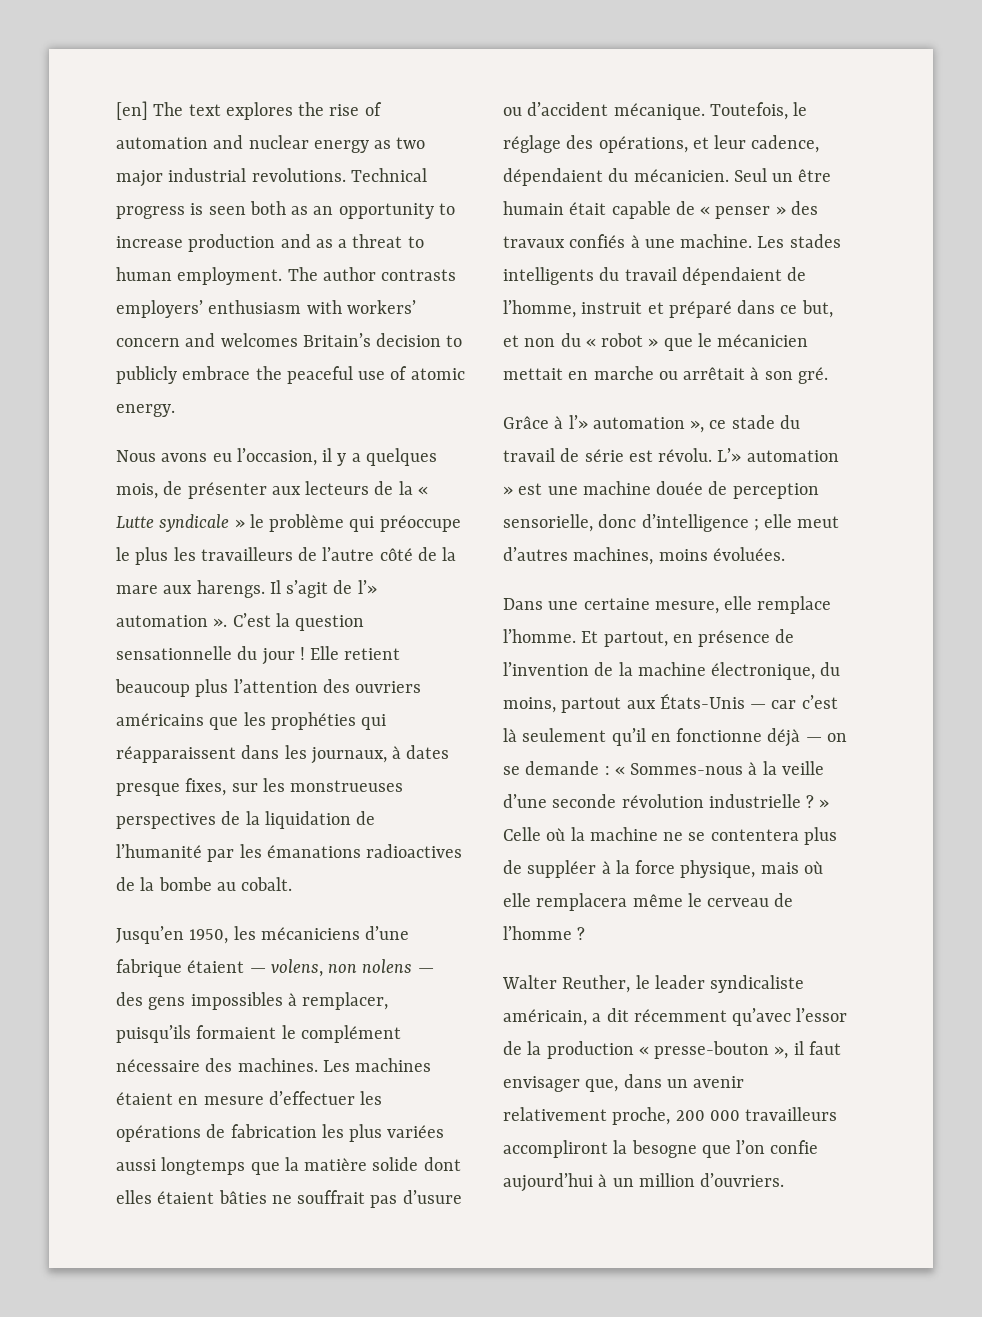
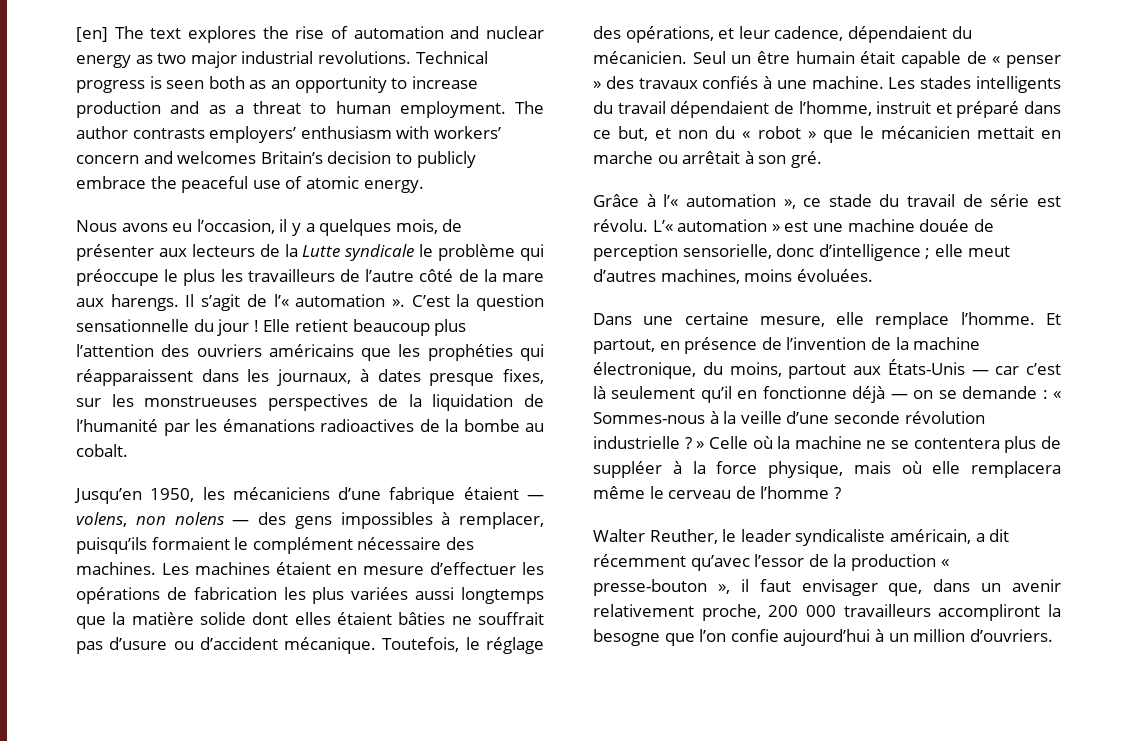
[417,486,428,495] « -> (298, 250) none
[234,519,245,528] » -> (415, 252) none
[357,580,377,594] l’» -> [273,294,289,307] l’«
[568,415,588,429] l’» -> [663,194,679,207] l’«
[717,448,742,462] L’» -> [652,220,673,232] L’«

